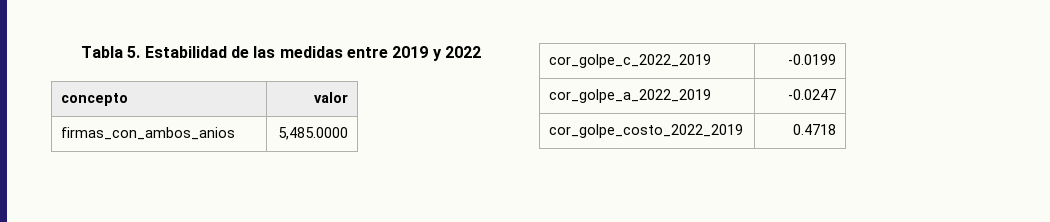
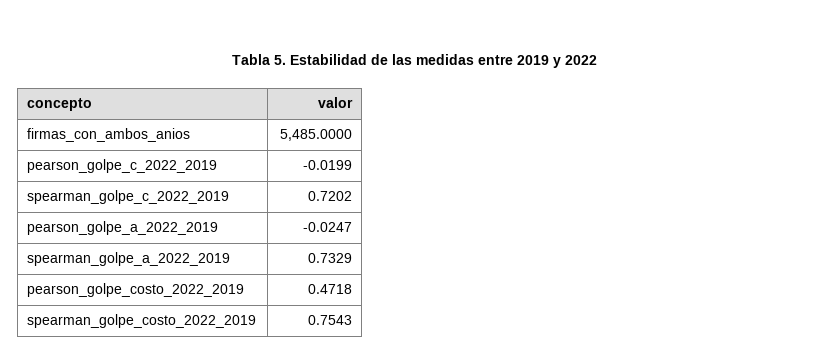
[549,54,712,68] cor_golpe_c_2022_2019 -> [27,159,218,173] pearson_golpe_c_2022_2019
[549,89,712,103] [787,89,836,100] [549,124,744,138] cor_golpe_a_2022_2019 | -0.0247 // cor_golpe_costo_2022_2019 -> [27,190,230,204] [307,191,352,201] [27,221,219,235] [302,222,352,232] [27,252,231,266] [307,253,352,263] [27,283,245,297] spearman_golpe_c_2022_2019 | 0.7202 // pearson_golpe_a_2022_2019 | -0.0247 // spearman_golpe_a_2022_2019 | 0.7329 // pearson_golpe_costo_2022_2019
(836, 129) none -> [27,314,257,328] [307,315,352,325] // spearman_golpe_costo_2022_2019 | 0.7543

